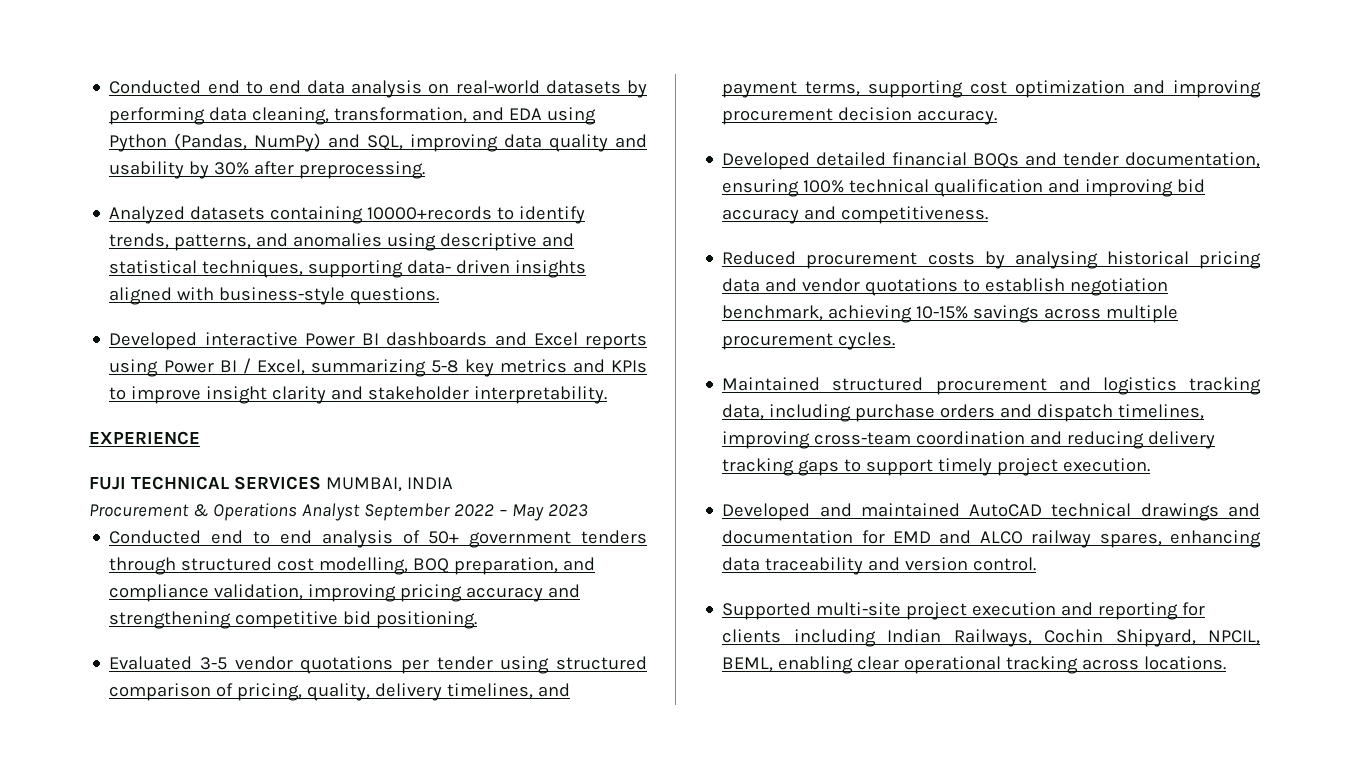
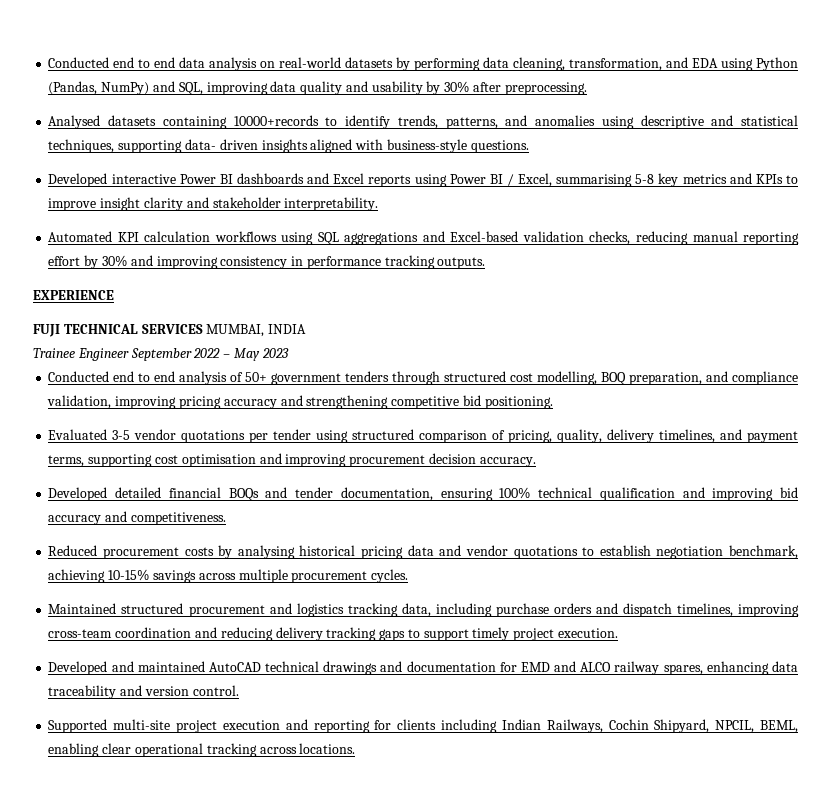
[109,206,186,224] Analyzed -> [48,115,101,129] Analysed
[311,359,427,377] summarizing -> [556,174,633,187] summarising
(608, 395) none -> [48,231,799,245] [48,255,486,269] // Automated KPI calculation workflows using SQL aggregations and Excel-based validation checks, reducing manual reporting effort by 30% and improving consistency in performance tracking outputs.
[89,503,360,521] Procurement & Operations Analyst -> [33,348,129,361] Trainee Engineer
[1015,80,1126,98] optimization -> [181,454,256,467] optimisation

